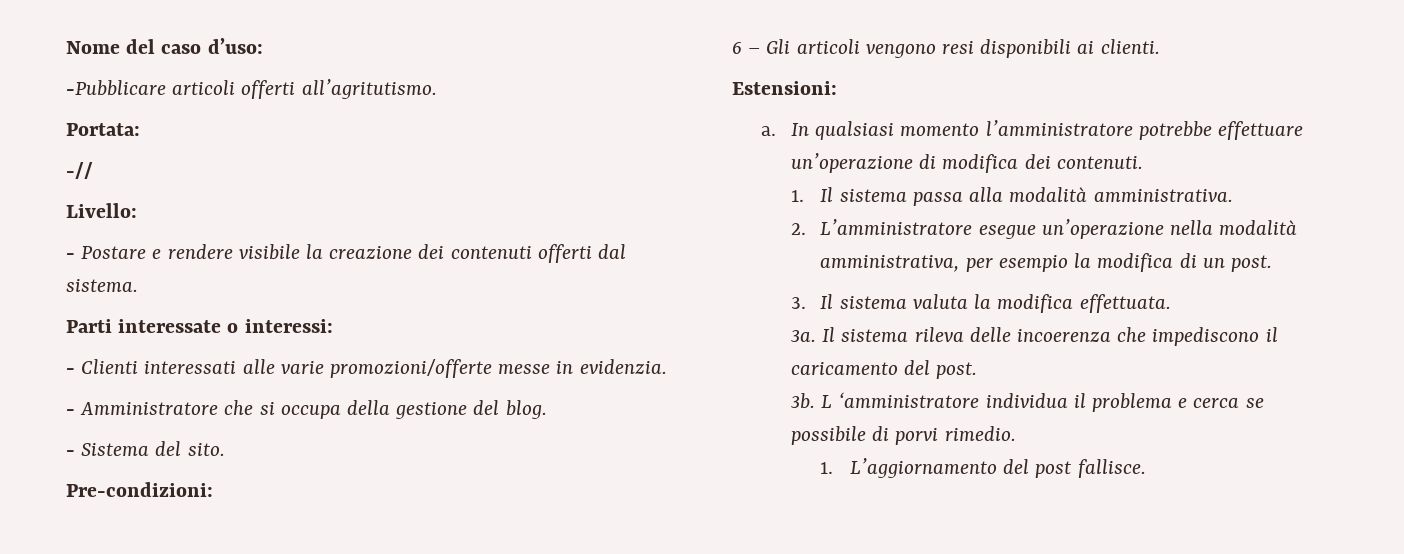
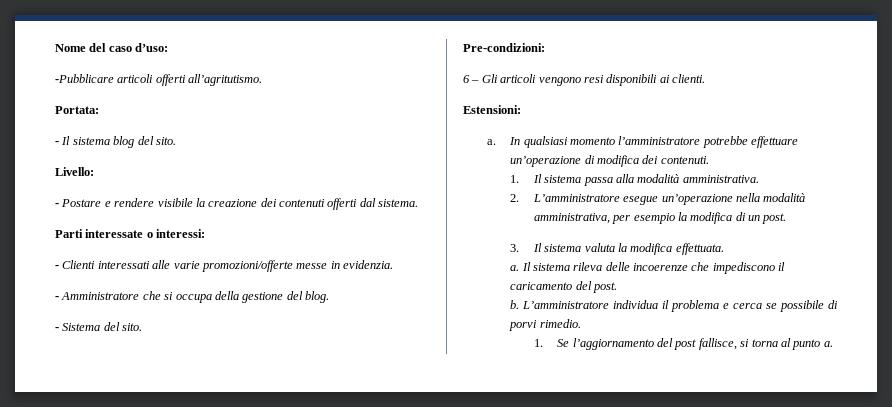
[66,162,93,179] -// -> [55,136,176,148] - Il sistema blog del sito.
[790,330,816,342] 3a. -> [510,265,520,271] a.
[1017,329,1112,342] incoerenza -> [633,263,689,271] incoerenze
[790,392,980,409] 3b. L ‘amministratore -> [510,300,610,309] b. L’amministratore
[849,458,1146,478] L’aggiornamento del post fallisce. -> [557,338,833,350] Se l’aggiornamento del post fallisce, si torna al punto a.

